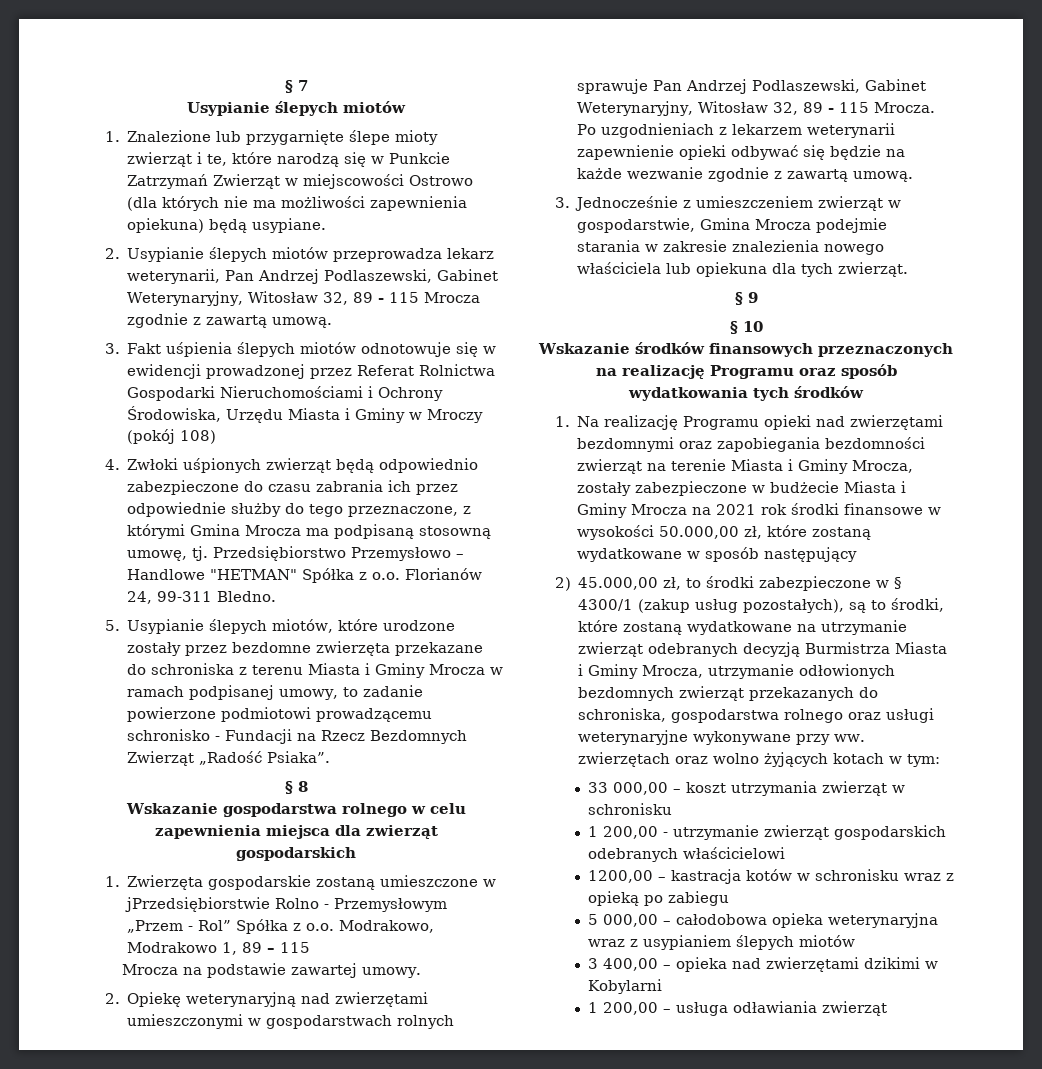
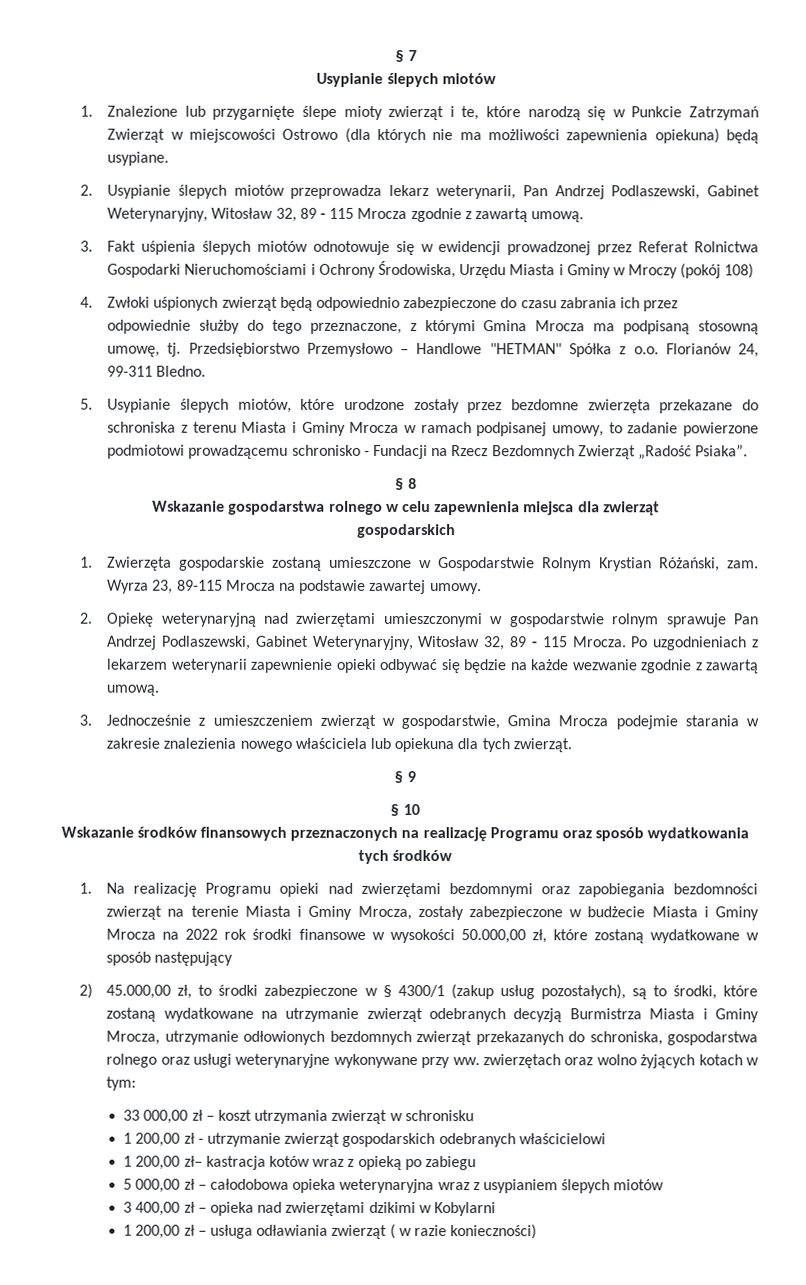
[125,897,448,912] [127,919,435,934] [127,942,311,955] jPrzedsiębiorstwie Rolno - Przemysłowym „Przem - Rol” Spółka z o.o. Modrakowo, Modrakowo 1, 89 – 115 // -> [438,557,759,572] [107,579,223,594] Gospodarstwie Rolnym Krystian Różański, zam. Wyrza 23, 89-115
[266,1015,455,1029] gospodarstwach rolnych -> [509,613,660,628] gospodarstwie rolnym
[716,504,757,515] 2021 -> [185,928,219,940] 2022
(668, 788) none -> [191,1109,203,1121] zł
(658, 832) none -> [183,1132,195,1144] zł
[587,869,899,884] 1200,00 – kastracja kotów w schronisku -> [123,1155,311,1170] 1 200,00 zł– kastracja kotów
(658, 920) none -> [183,1178,195,1190] zł
(658, 964) none -> [183,1201,195,1213] zł
(658, 1008) none -> [183,1224,195,1236] zł
(887, 1008) none -> [389,1223,538,1240] ( w razie konieczności)

